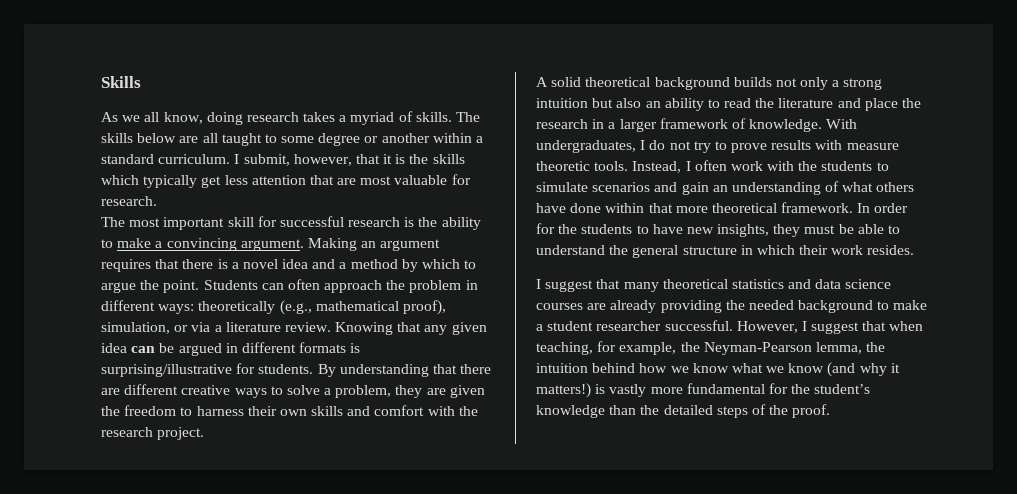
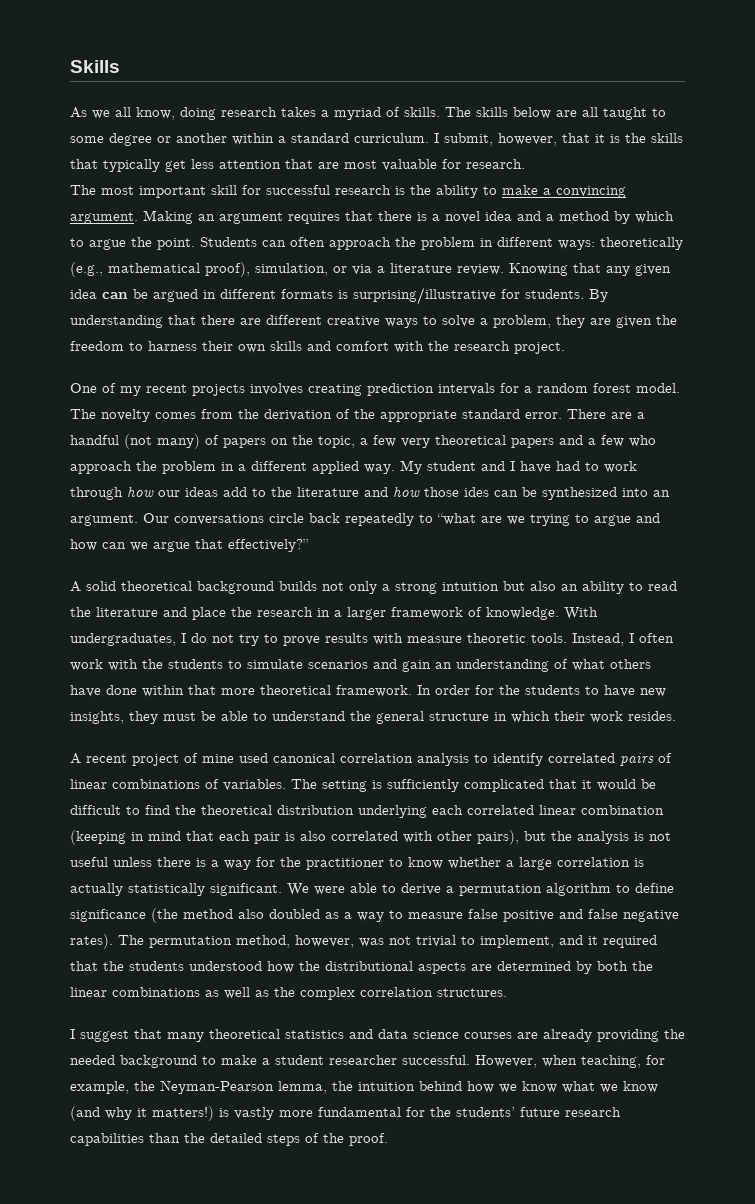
[101,175,139,185] which -> [70,159,98,169] that
(205, 433) none -> [70,383,680,396] [70,409,645,422] [70,434,656,449] [70,460,637,474] [70,486,670,500] [70,513,660,526] [70,539,309,552] // One of my recent projects involves creating prediction intervals for a random forest model. The novelty comes from the derivation of the appropriate standard error. There are a handful (not many) of papers on the topic, a few very theoretical papers and a few who approach the problem in a different applied way. My student and I have had to work through how our ideas add to the literature and how those ides can be synthesized into an argument. Our conversations circle back repeatedly to “what are we trying to argue and how can we argue that effectively?”
(915, 250) none -> [70,753,672,766] [70,779,656,792] [70,805,664,818] [70,830,671,845] [70,857,644,870] [70,883,674,896] [70,908,679,923] [70,934,657,949] [70,961,653,974] [70,987,507,1000] // A recent project of mine used canonical correlation analysis to identify correlated pairs of linear combinations of variables. The setting is sufficiently complicated that it would be difficult to find the theoretical distribution underlying each correlated linear combination (keeping in mind that each pair is also correlated with other pairs), but the analysis is not useful unless there is a way for the practitioner to know whether a large correlation is actually statistically significant. We were able to derive a permutation algorithm to define significance (the method also doubled as a way to measure false positive and false negative rates). The permutation method, however, was not trivial to implement, and it required that the students understood how the distributional aspects are determined by both the linear combinations as well as the complex correlation structures.
[801,321,887,334] I suggest that -> (537, 1061) none
[814,384,871,394] [536,405,605,418] student’s knowledge -> [456,1107,621,1117] [70,1133,144,1146] students’ future research capabilities

